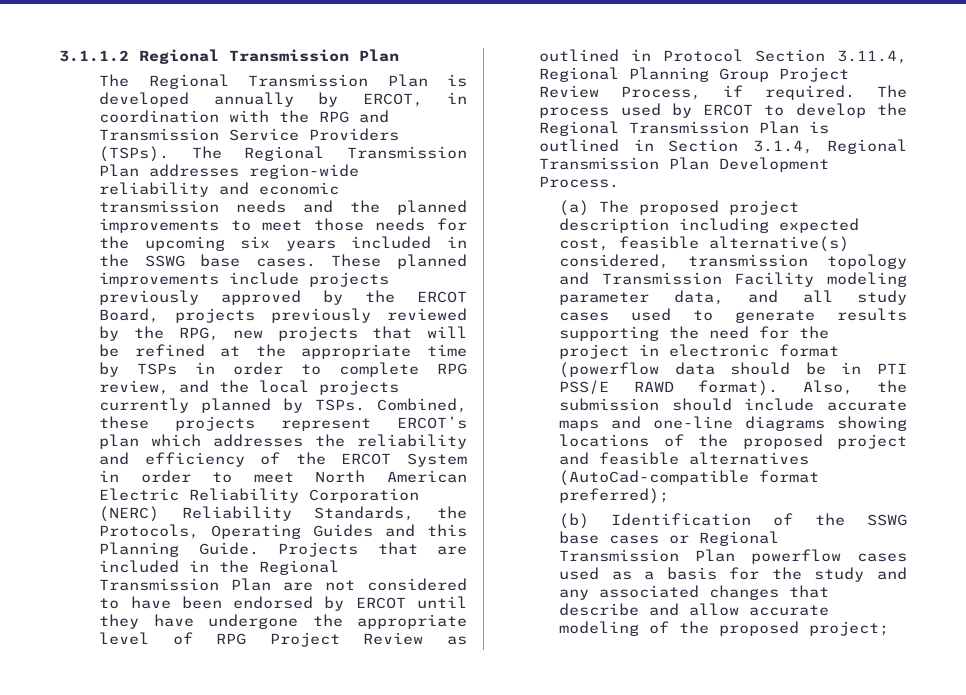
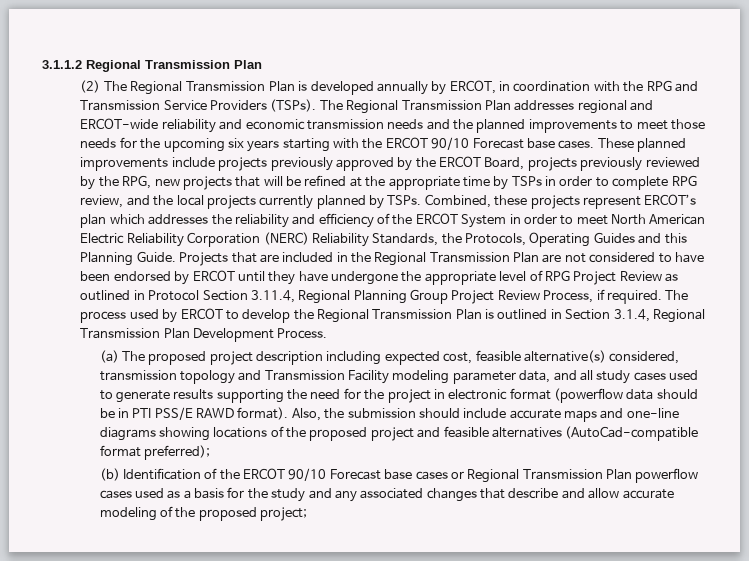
(399, 55) none -> [80,80,101,93] (2)
[249,164,360,179] region-wide -> [577,100,654,114] [80,118,159,129] regional and ERCOT-wide
[351,236,467,249] [99,254,185,267] included in the SSWG -> [282,137,524,152] starting with the ERCOT 90/10 Forecast
[867,514,907,526] SSWG -> [243,468,381,481] ERCOT 90/10 Forecast

